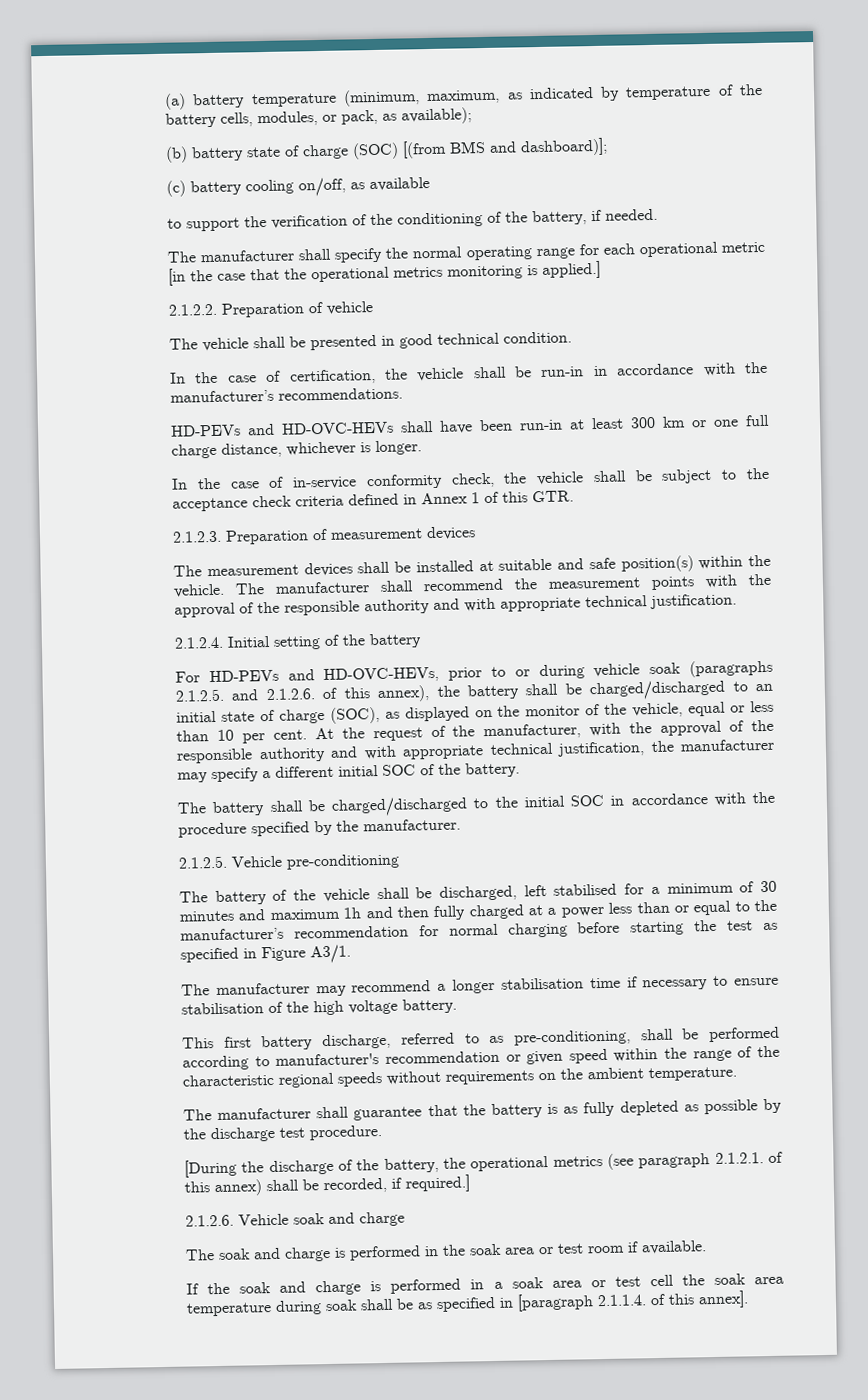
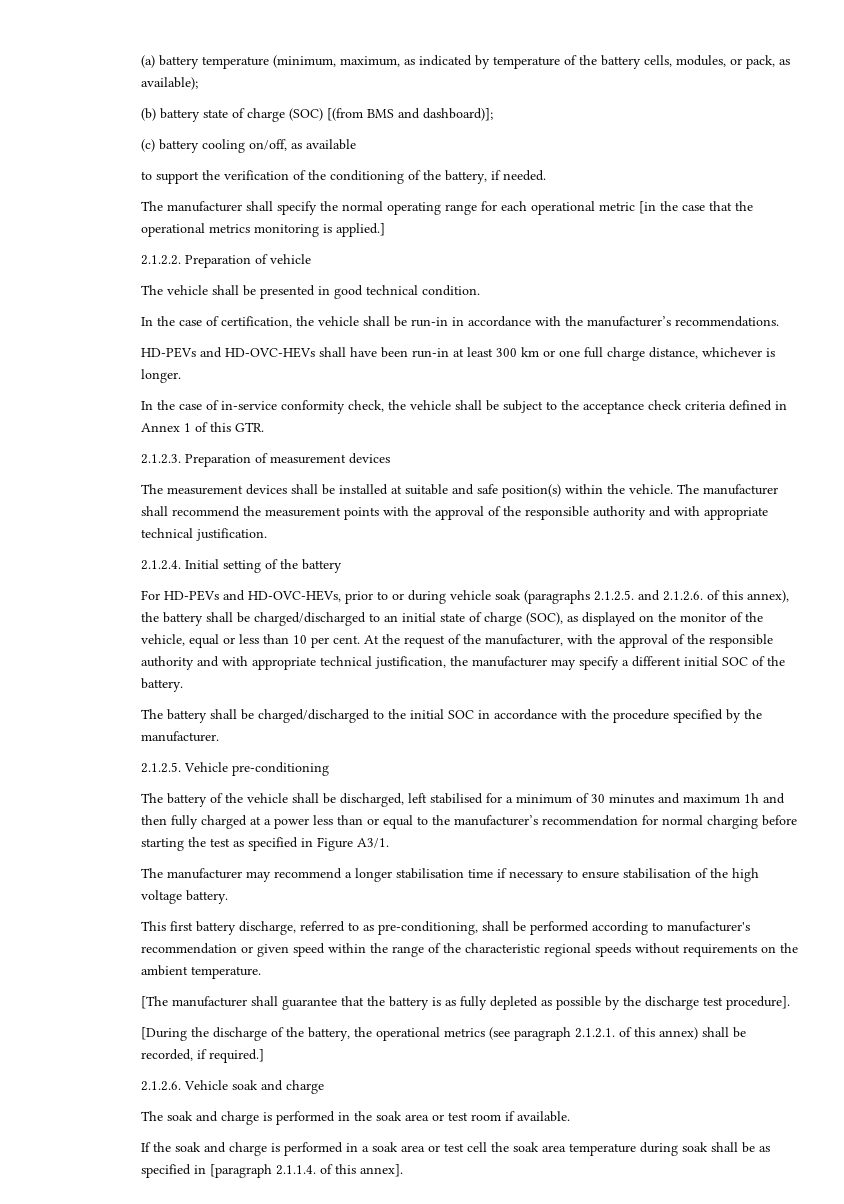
[183,1109,213,1121] The -> [140,996,168,1009] [The
[309,1125,383,1141] procedure. -> [725,996,790,1010] procedure].

